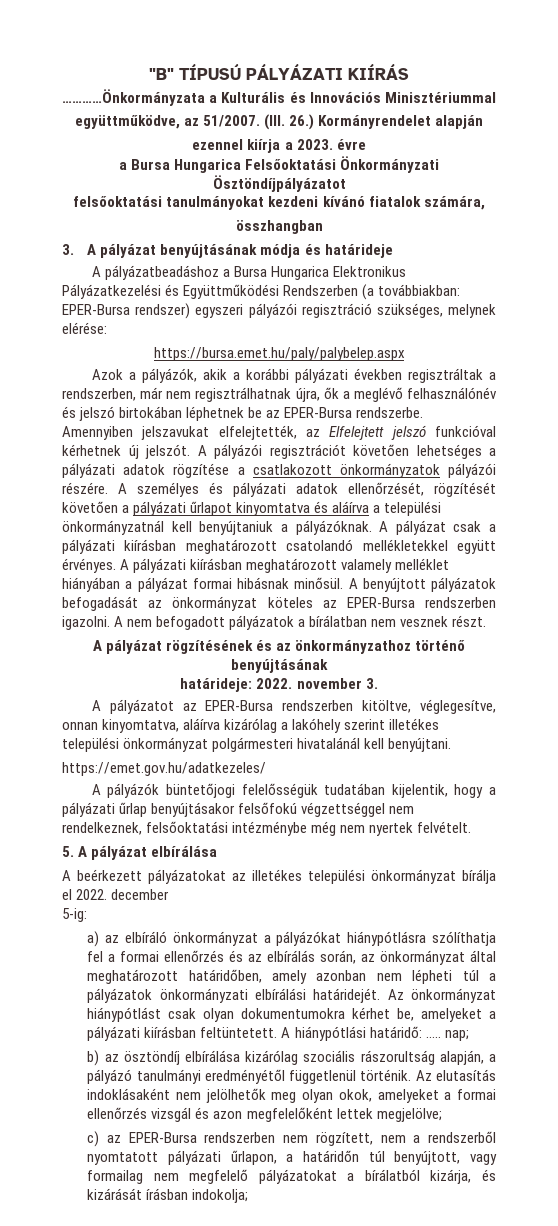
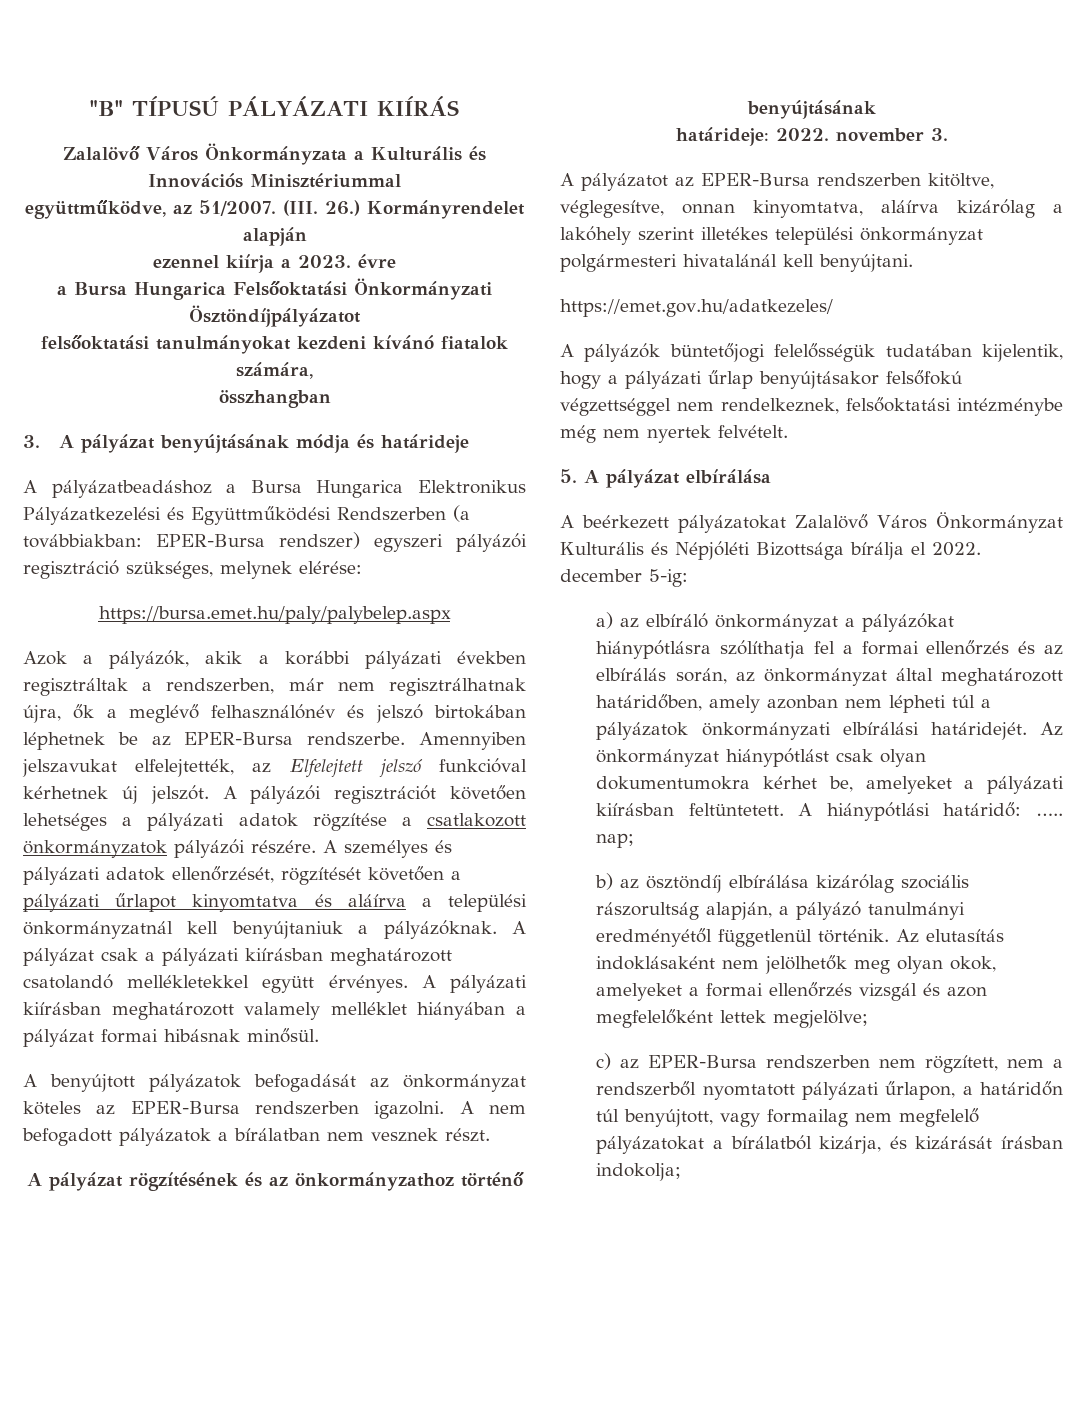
[62,89,206,106] …………Önkormányzata -> [63,143,347,165] Zalalövő Város Önkormányzata
(344, 583) none -> (319, 1035) //
[232,869,456,884] az illetékes települési önkormányzat -> [795,512,1063,533] [560,541,844,560] Zalalövő Város Önkormányzat Kulturális és Népjóléti Bizottsága
(170, 894) // -> (642, 575) none

